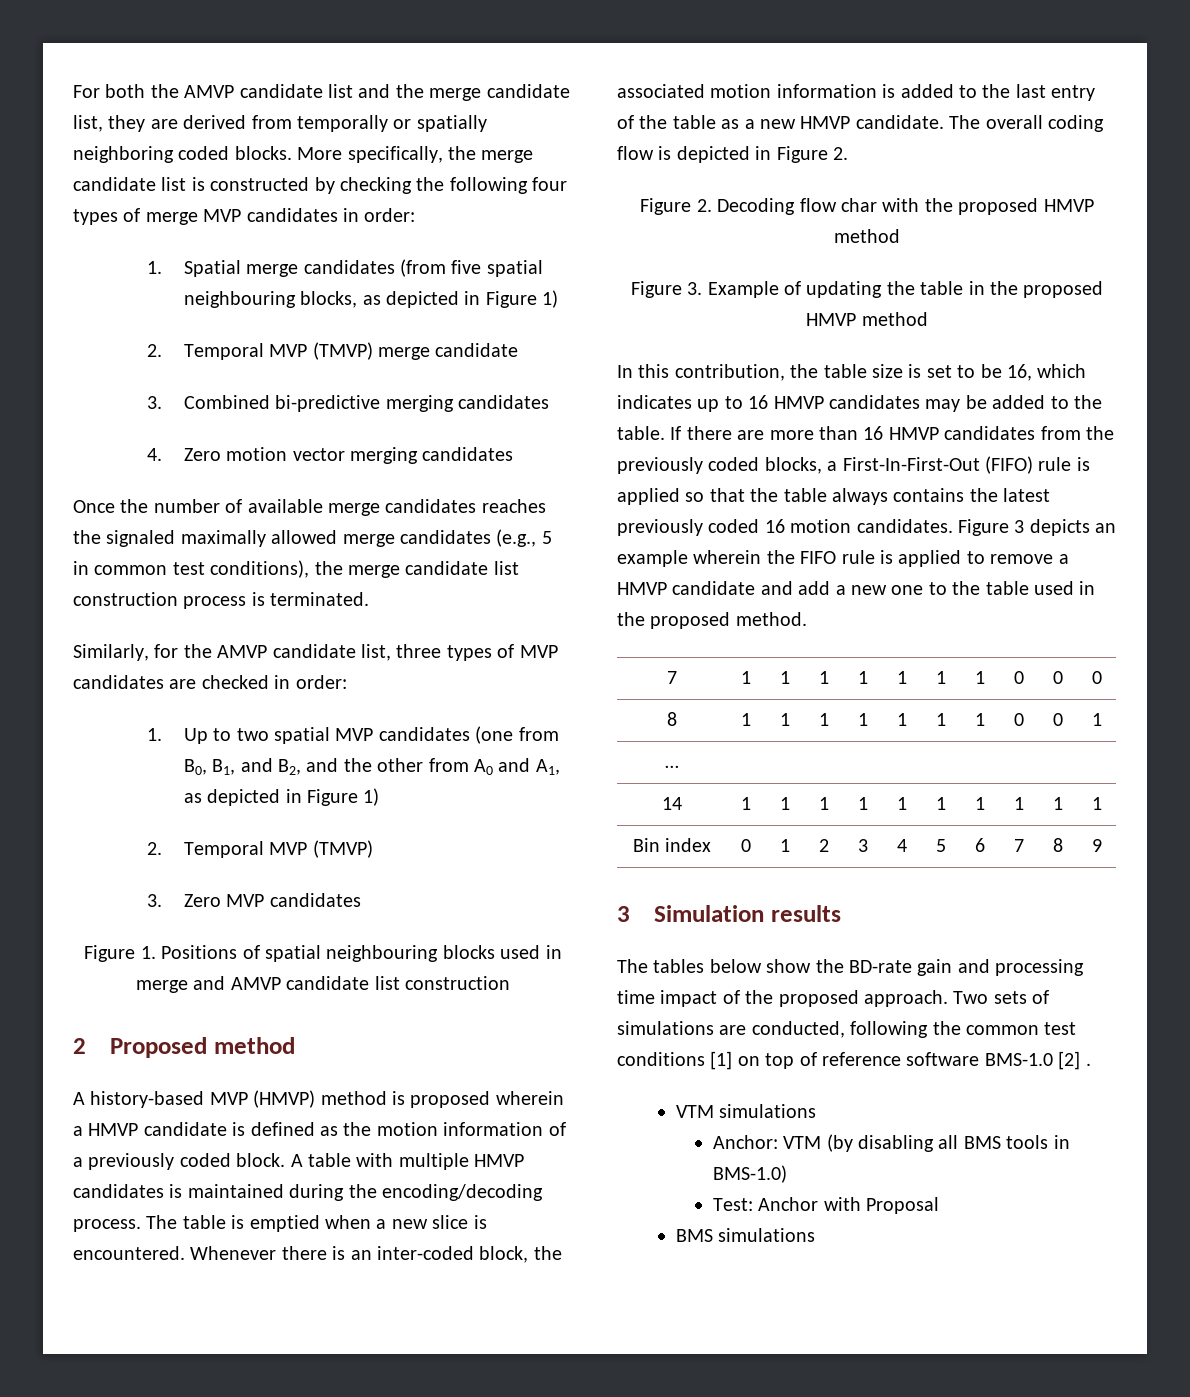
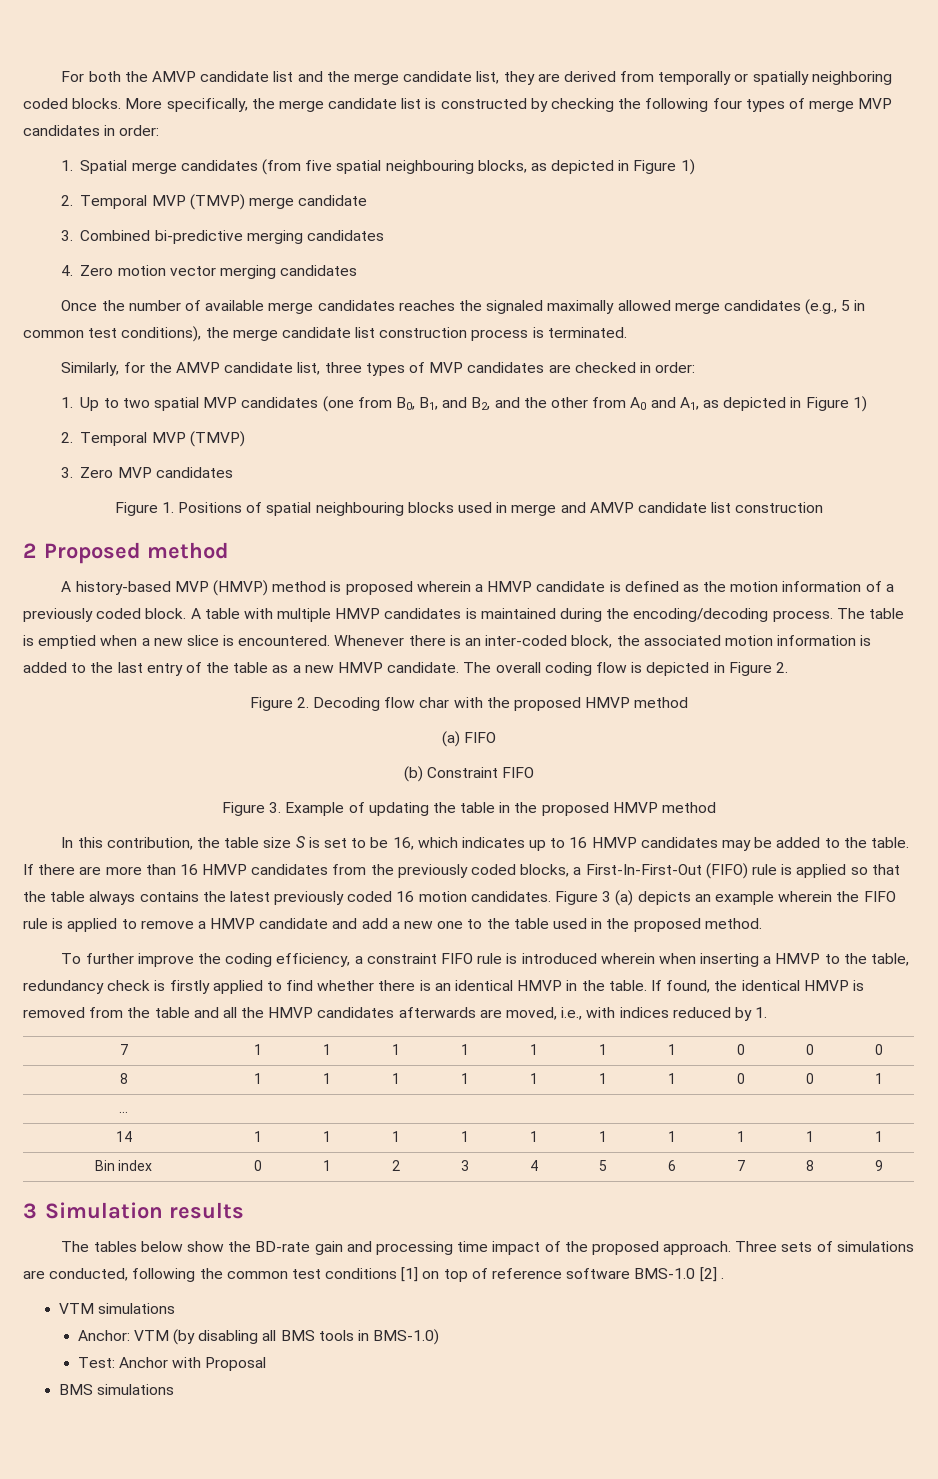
(900, 236) none -> [441,731,497,747] [403,766,535,782] // (a) FIFO // (b) Constraint FIFO
(903, 371) none -> [295,836,305,848] S
(1025, 526) none -> [615,890,634,906] (a)
(807, 619) none -> [61,953,910,967] [23,980,864,994] [23,1007,768,1021] // To further improve the coding efficiency, a constraint FIFO rule is introduced wherein when inserting a HMVP to the table, redundancy check is firstly applied to find whether there is an identical HMVP in the table. If found, the identical HMVP is removed from the table and all the HMVP candidates afterwards are moved, i.e., with indices reduced by 1.
[953,991,989,1004] Two -> [735,1241,778,1252] Three

